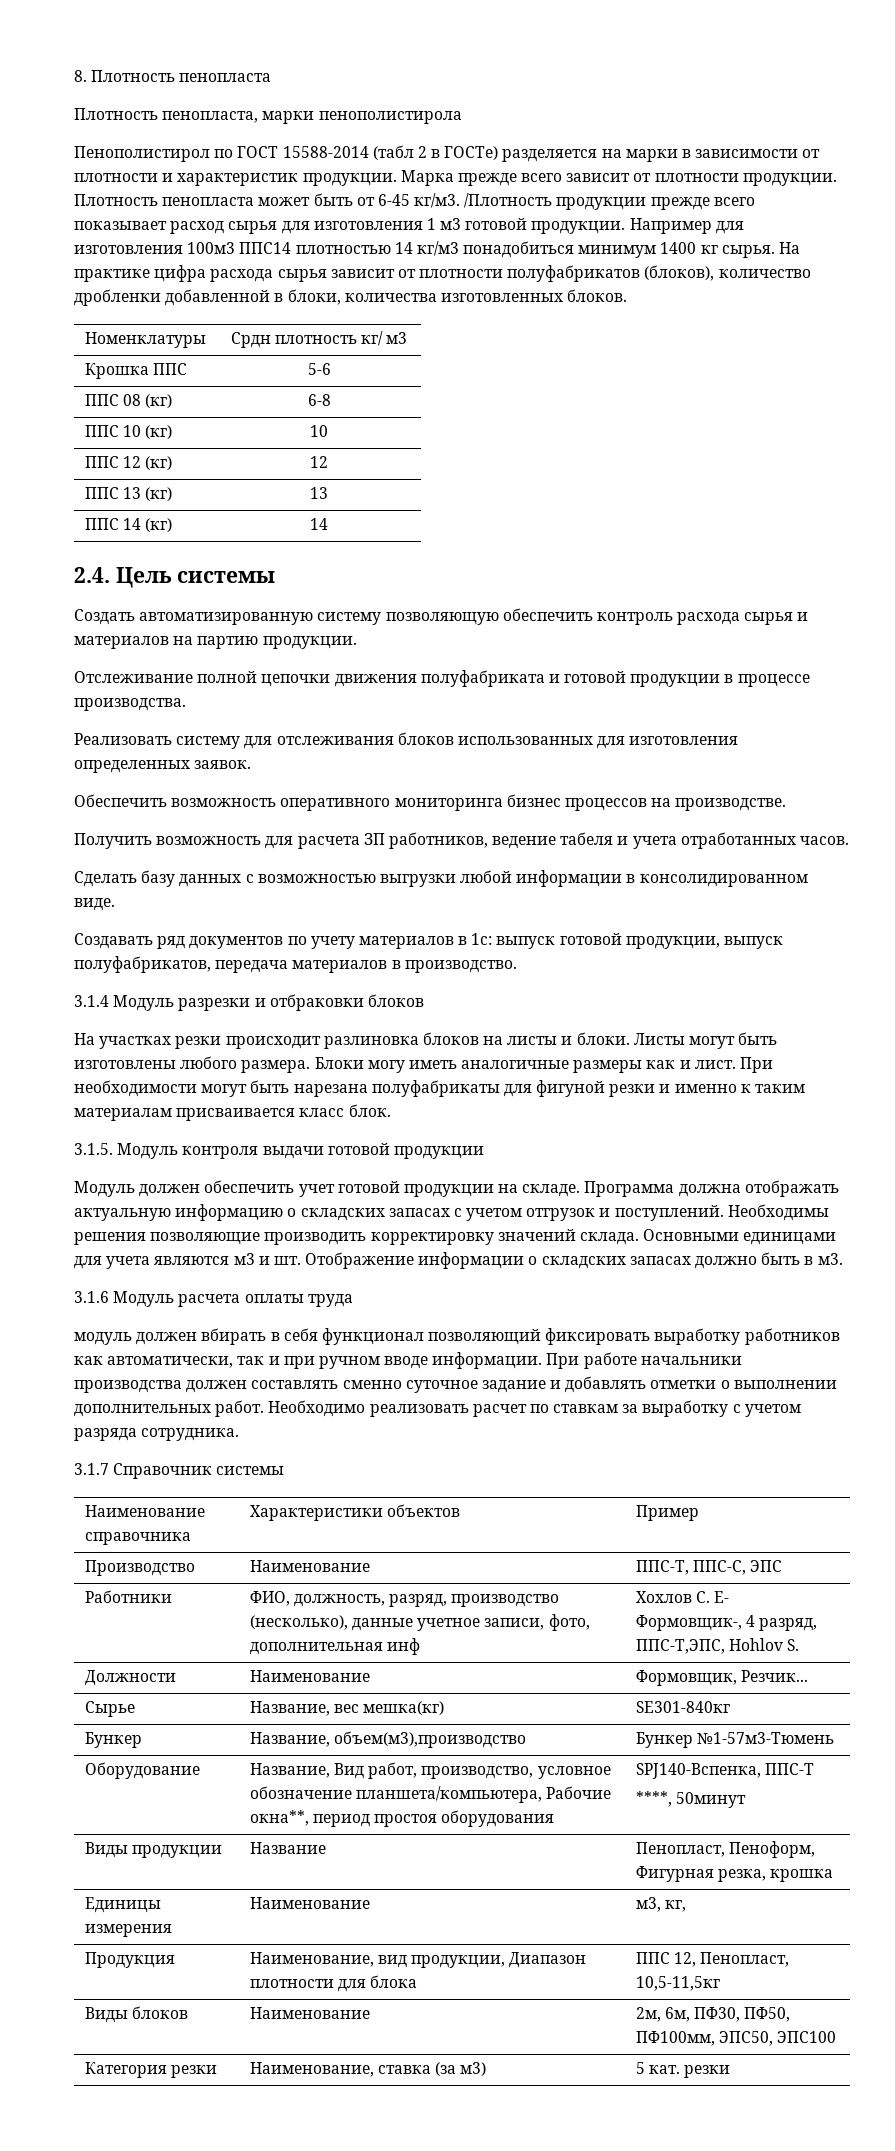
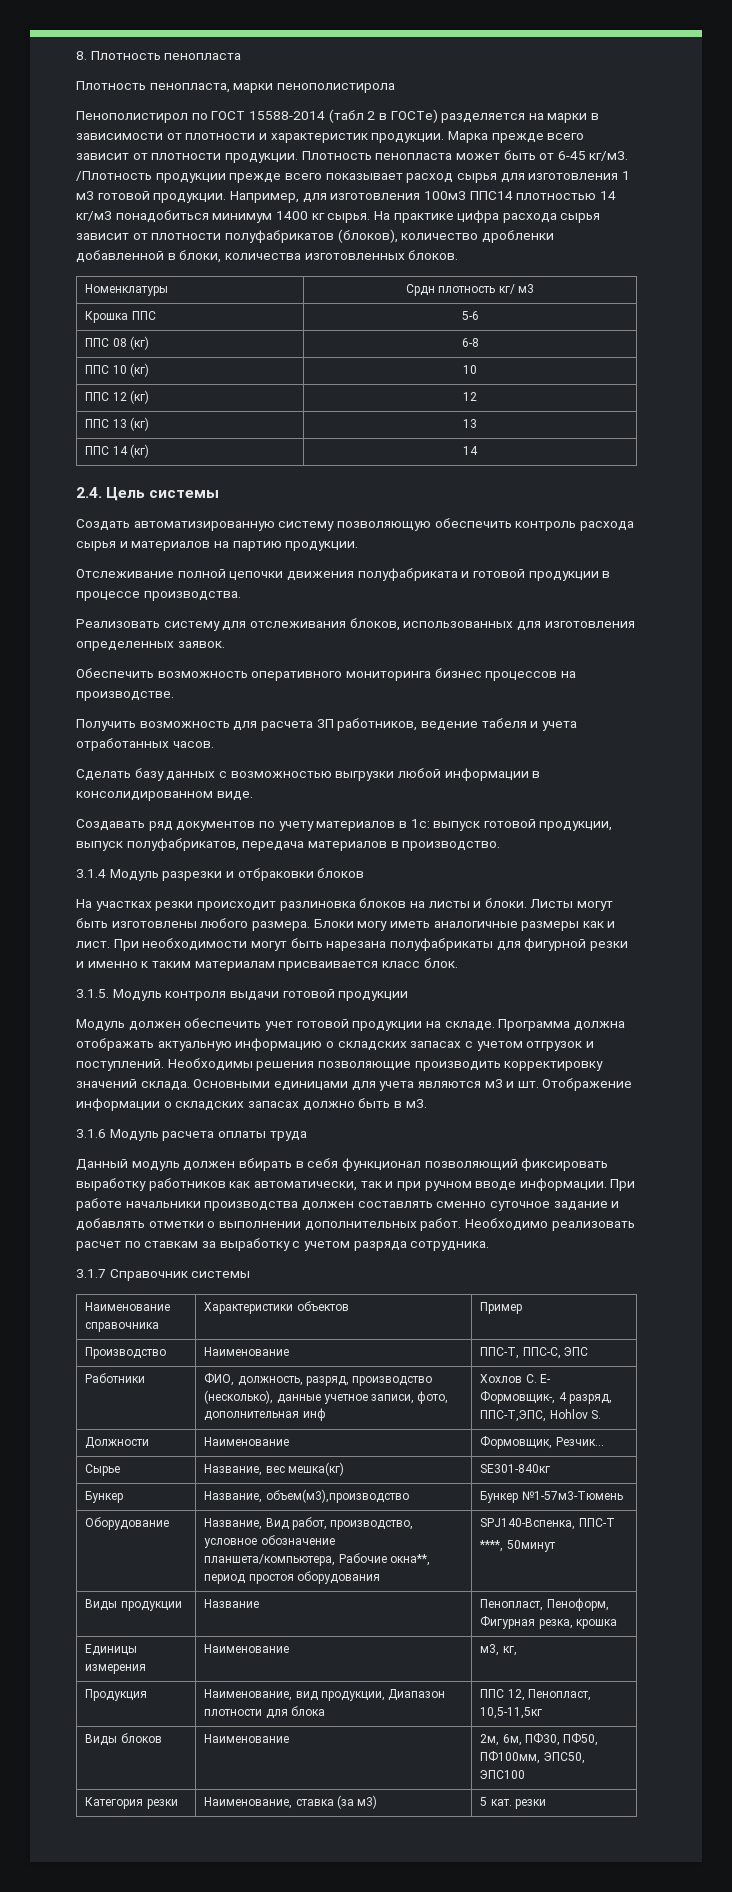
[629,218,712,234] Например -> [229,191,299,203] Например,
[397,732,454,745] блоков -> [349,618,400,631] блоков,
[536,1080,606,1097] фигуной -> [524,938,587,951] фигурной
(353, 1300) none -> [76,1159,128,1171] Данный

